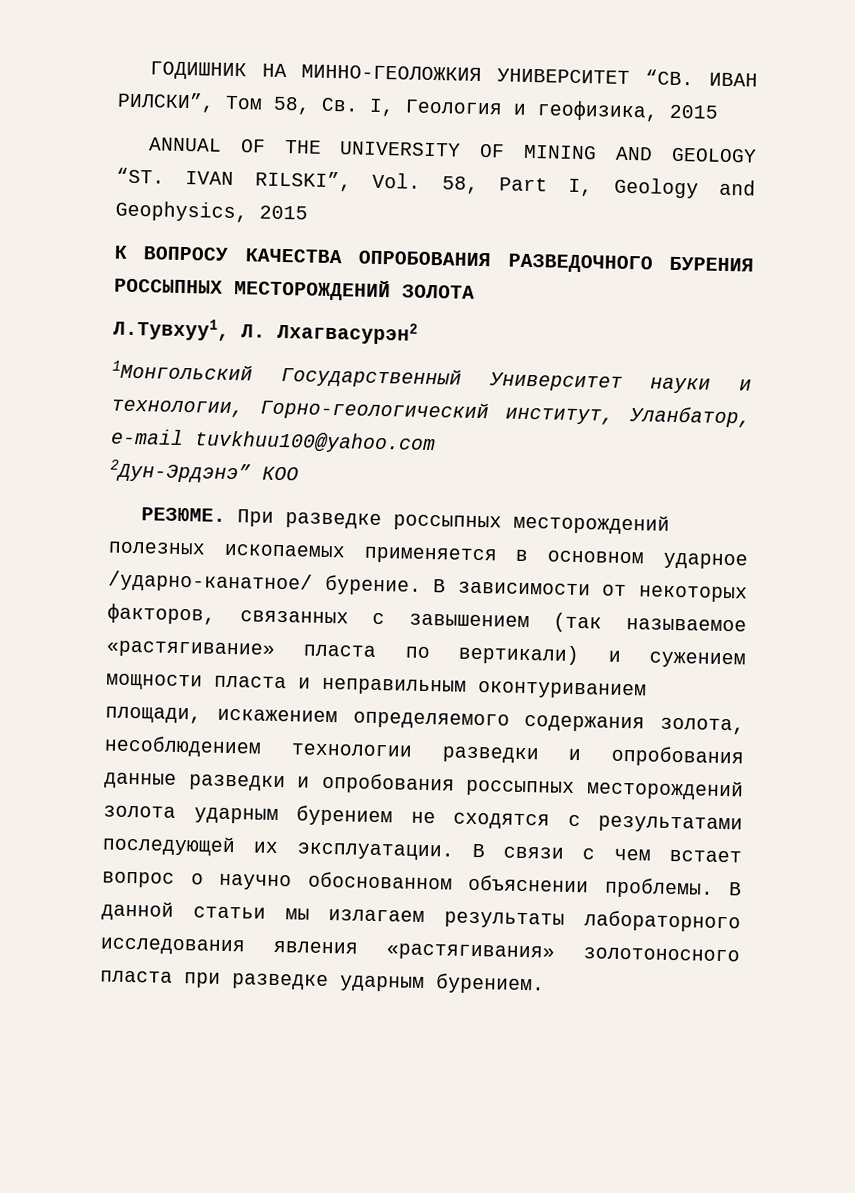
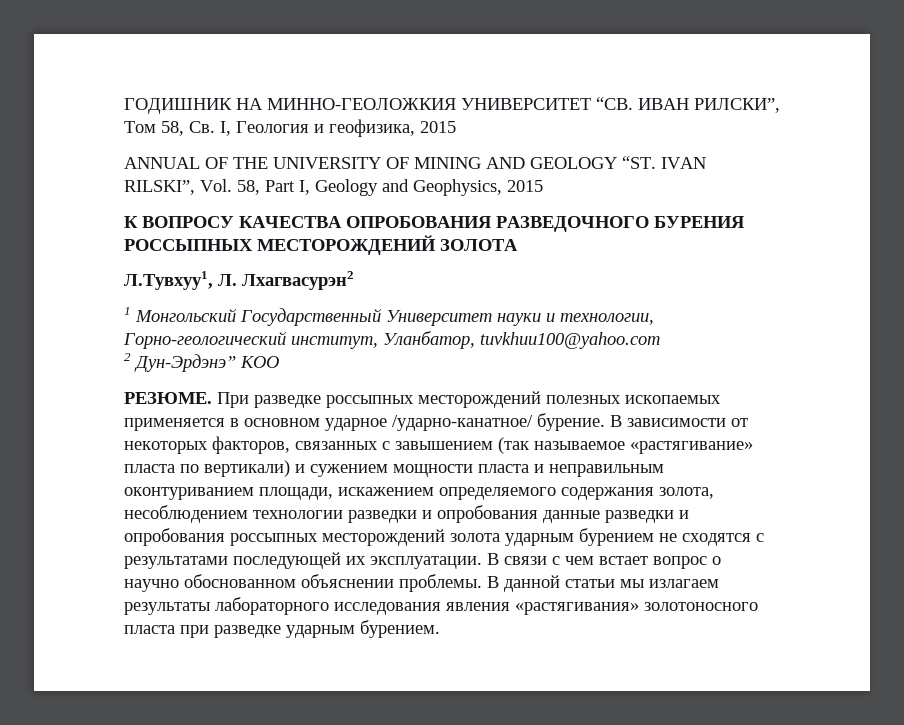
[112,360,253,381] 1Монгольский -> [124,307,237,322] 1 Монгольский
[111,428,184,446] e-mail -> (475, 340) none
[110,459,251,484] 2Дун-Эрдэнэ” -> [124,353,236,372] 2 Дун-Эрдэнэ”

